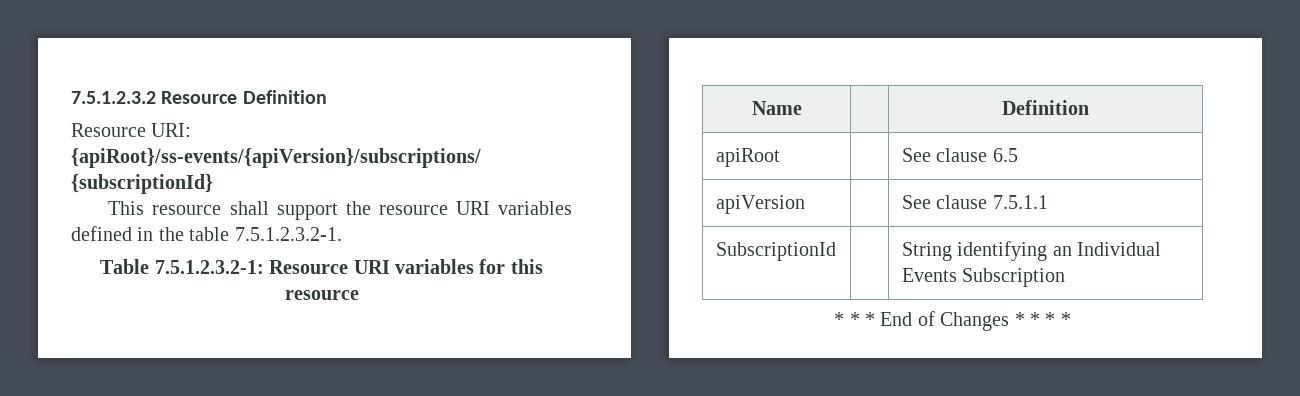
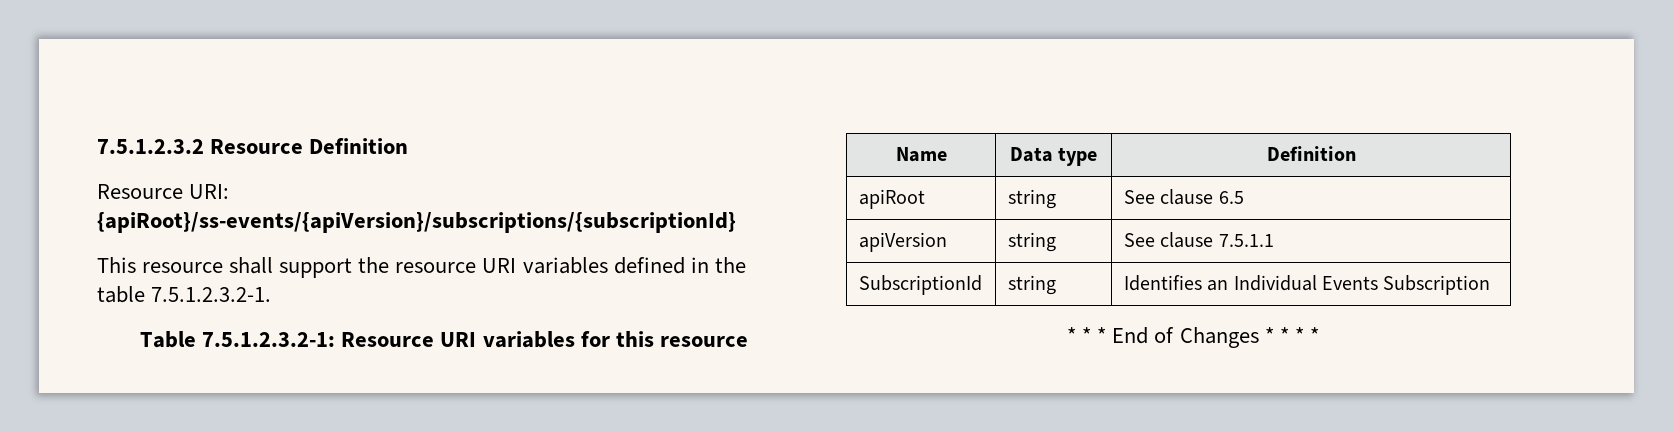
(802, 108) none -> [1009,147,1098,166] Data type
(780, 157) none -> [1007,189,1056,209] string
(805, 204) none -> [1007,232,1056,252] string
[901,241,1048,261] | String identifying -> [1007,275,1056,295] [1123,275,1202,291] string | Identifies

